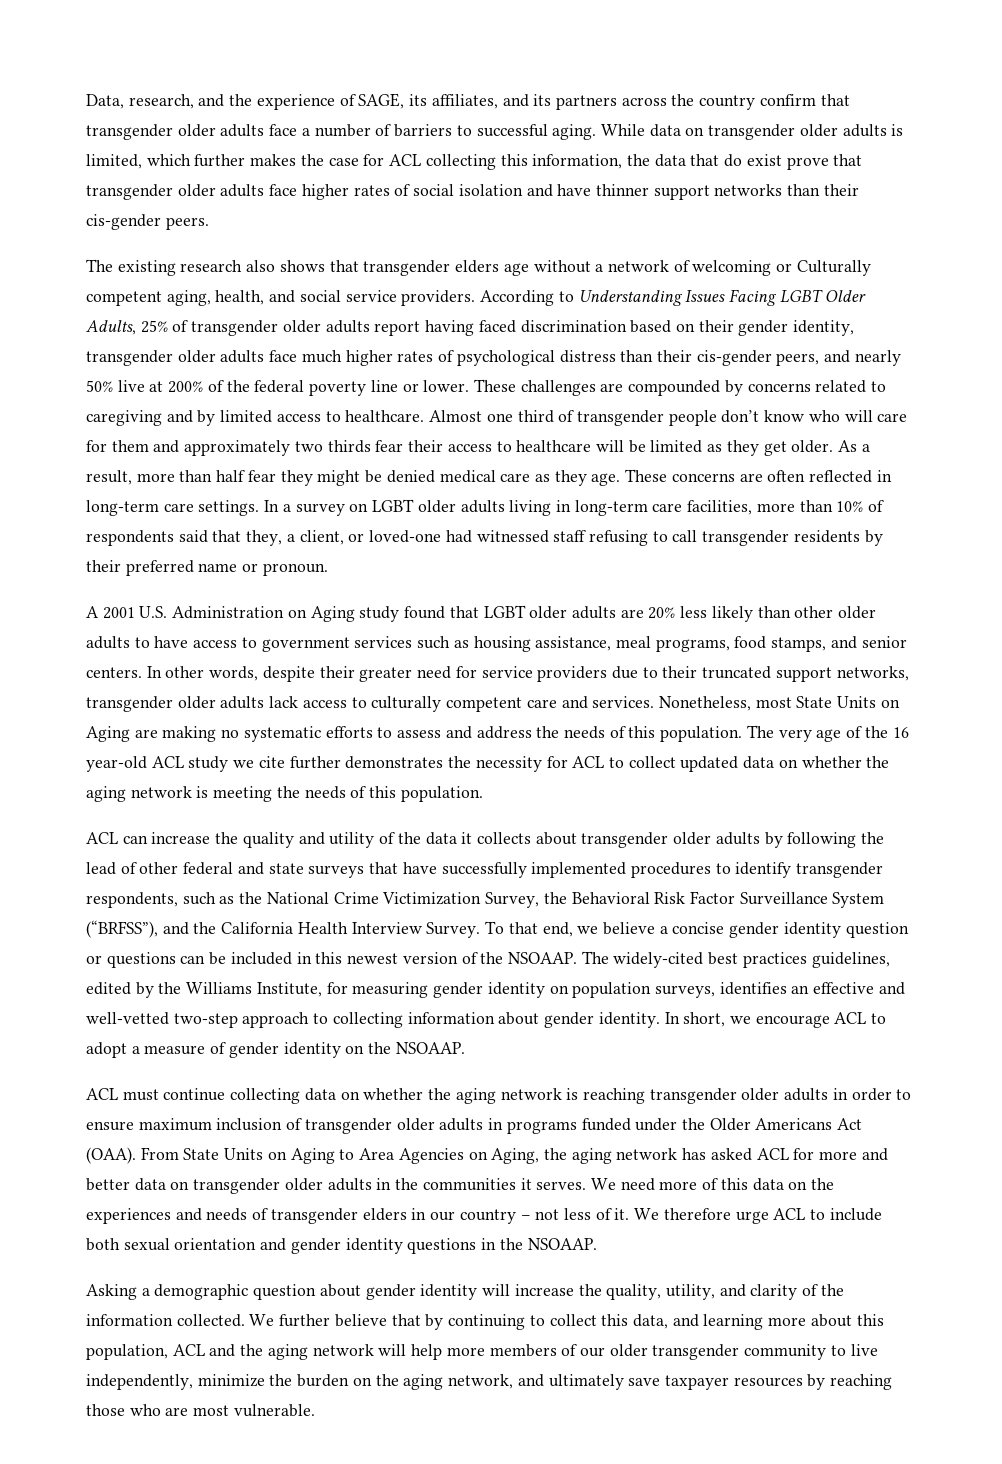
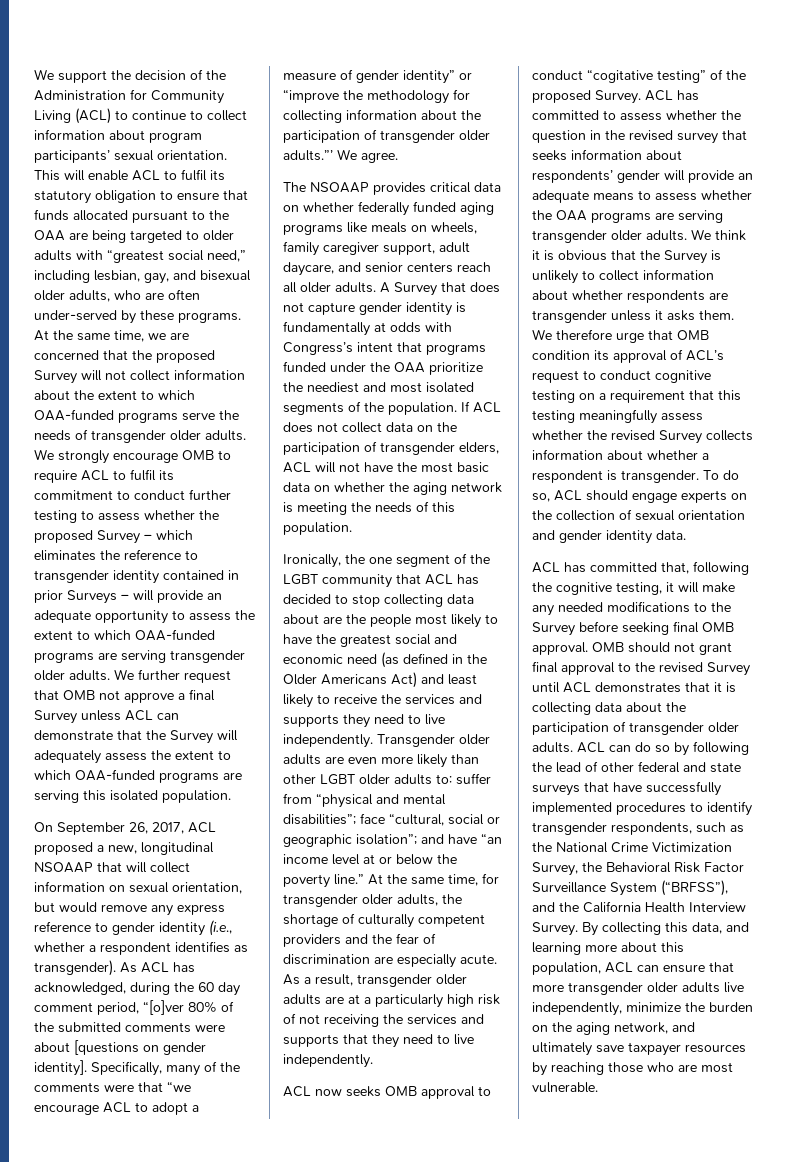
[86,93,850,110] [86,124,904,140] [86,154,863,170] [86,184,859,200] [86,214,209,230] [86,259,871,276] [86,289,867,306] [86,320,855,336] [86,350,901,366] [86,379,887,396] [86,410,908,426] [86,440,870,456] [86,469,892,486] [86,499,885,516] [86,530,883,546] [86,560,328,576] [86,605,877,622] [86,636,907,652] [86,666,909,682] [86,696,900,712] [86,725,909,742] [86,756,739,772] Data, research, and the experience of SAGE, its affiliates, and its partners across the country confirm that transgender older adults face a number of barriers to successful aging. While data on transgender older adults is limited, which further makes the case for ACL collecting this information, the data that do exist prove that transgender older adults face higher rates of social isolation and have thinner support networks than their cis-gender peers. // The existing research also shows that transgender elders age without a network of welcoming or Culturally competent aging, health, and social service providers. According to Understanding Issues Facing LGBT Older Adults, 25% of transgender older adults report having faced discrimination based on their gender identity, transgender older adults face much higher rates of psychological distress than their cis-gender peers, and nearly 50% live at 200% of the federal poverty line or lower. These challenges are compounded by concerns related to caregiving and by limited access to healthcare. Almost one third of transgender people don’t know who will care for them and approximately two thirds fear their access to healthcare will be limited as they get older. As a result, more than half fear they might be denied medical care as they age. These concerns are often reflected in long-term care settings. In a survey on LGBT older adults living in long-term care facilities, more than 10% of respondents said that they, a client, or loved-one had witnessed staff refusing to call transgender residents by their preferred name or pronoun. // A 2001 U.S. Administration on Aging study found that LGBT older adults are 20% less likely than other older adults to have access to government services such as housing assistance, meal programs, food stamps, and senior centers. In other words, despite their greater need for service providers due to their truncated support networks, transgender older adults lack access to culturally competent care and services. Nonetheless, most State Units on Aging are making no systematic efforts to assess and address the needs of this population. The very age of the 16 year-old ACL study we cite further demonstrates the necessity for ACL to collect updated -> [34,69,226,83] [34,89,224,104] [34,108,247,124] [34,129,202,143] [34,150,227,163] [34,169,225,181] [34,190,248,204] [34,209,229,223] [34,230,234,243] [34,249,246,263] [34,270,251,284] [34,289,200,302] [34,310,241,324] [34,330,189,342] [34,350,215,363] [34,369,245,384] [34,390,195,400] [34,409,239,423] [34,429,246,443] [34,449,231,464] [34,469,174,483] [34,489,231,500] [34,510,219,523] [34,530,193,544] [34,549,198,561] [34,570,239,584] [34,590,222,604] [34,610,255,624] [34,629,215,641] [34,650,245,663] [34,669,231,683] [34,689,215,703] [34,710,179,724] [34,730,238,744] [34,750,231,764] [34,769,242,783] [34,790,231,803] [34,822,216,835] [34,842,214,855] [34,862,190,873] [34,881,242,894] [34,902,225,916] [34,920,232,936] [34,941,248,955] [34,960,195,976] [34,982,240,996] [34,1000,234,1015] [34,1022,225,1033] [34,1040,206,1055] [34,1060,240,1076] [34,1081,191,1093] [34,1102,199,1115] [283,69,472,84] [283,89,470,104] [283,109,481,123] [283,129,490,143] [283,149,398,163] [283,182,501,195] [283,201,494,216] [283,222,477,235] [283,241,470,256] [283,262,491,276] [283,282,500,296] [283,302,466,316] [283,321,452,336] [283,342,486,355] [283,361,483,375] [283,382,474,393] [283,401,501,415] [283,422,457,433] [283,441,499,455] [283,462,489,473] We support the decision of the Administration for Community Living (ACL) to continue to collect information about program participants’ sexual orientation. This will enable ACL to fulfil its statutory obligation to ensure that funds allocated pursuant to the OAA are being targeted to older adults with “greatest social need,” including lesbian, gay, and bisexual older adults, who are often under-served by these programs. At the same time, we are concerned that the proposed Survey will not collect information about the extent to which OAA-funded programs serve the needs of transgender older adults. We strongly encourage OMB to require ACL to fulfil its commitment to conduct further testing to assess whether the proposed Survey – which eliminates the reference to transgender identity contained in prior Surveys – will provide an adequate opportunity to assess the extent to which OAA-funded programs are serving transgender older adults. We further request that OMB not approve a final Survey unless ACL can demonstrate that the Survey will adequately assess the extent to which OAA-funded programs are serving this isolated population. // On September 26, 2017, ACL proposed a new, longitudinal NSOAAP that will collect information on sexual orientation, but would remove any express reference to gender identity (i.e., whether a respondent identifies as transgender). As ACL has acknowledged, during the 60 day comment period, “[o]ver 80% of the submitted comments were about [questions on gender identity]. Specifically, many of the comments were that “we encourage ACL to adopt a measure of gender identity” or “improve the methodology for collecting information about the participation of transgender older adults.”’ We agree. // The NSOAAP provides critical data on whether federally funded aging programs like meals on wheels, family caregiver support, adult daycare, and senior centers reach all older adults. A Survey that does not capture gender identity is fundamentally at odds with Congress’s intent that programs funded under the OAA prioritize the neediest and most isolated segments of the population. If ACL does not collect data on the participation of transgender elders, ACL will not have the most basic
[86,832,760,848] ACL can increase the quality and utility of the data it collects about transgender older adults -> [283,553,490,568] [283,574,479,588] [283,594,474,607] [283,614,498,628] [283,634,457,647] [283,652,487,668] [283,672,477,688] [283,694,482,708] [283,714,445,728] [283,734,490,748] [283,754,479,768] [283,773,491,785] [283,793,446,808] [283,813,500,826] [283,833,502,847] [283,854,457,865] [283,873,499,888] [283,894,462,907] [283,913,485,928] [283,933,436,947] [283,954,497,968] [283,974,467,987] [283,994,500,1008] [283,1013,484,1027] [283,1034,474,1048] [283,1054,373,1068] [283,1086,491,1099] [532,69,746,83] [532,90,699,104] [532,110,741,121] [532,130,747,144] [532,149,682,161] [532,170,753,183] [532,190,752,203] [532,210,723,223] [532,229,746,243] [532,250,721,264] [532,269,714,284] [532,290,728,303] [532,310,734,323] [532,329,709,343] [532,349,724,363] [532,370,711,383] [532,390,741,403] [532,409,703,424] [532,430,753,444] [532,449,709,460] [532,470,739,483] [532,490,747,503] [532,509,745,521] [532,530,686,544] [532,561,749,575] [532,582,735,595] [532,601,731,616] [532,621,734,636] [532,642,732,655] [532,661,750,676] [532,682,736,693] [532,702,686,715] [532,721,739,735] [532,742,670,753] Ironically, the one segment of the LGBT community that ACL has decided to stop collecting data about are the people most likely to have the greatest social and economic need (as defined in the Older Americans Act) and least likely to receive the services and supports they need to live independently. Transgender older adults are even more likely than other LGBT older adults to: suffer from “physical and mental disabilities”; face “cultural, social or geographic isolation”; and have “an income level at or below the poverty line.” At the same time, for transgender older adults, the shortage of culturally competent providers and the fear of discrimination are especially acute. As a result, transgender older adults are at a particularly high risk of not receiving the services and supports that they need to live independently. // ACL now seeks OMB approval to conduct “cogitative testing” of the proposed Survey. ACL has committed to assess whether the question in the revised survey that seeks information about respondents’ gender will provide an adequate means to assess whether the OAA programs are serving transgender older adults. We think it is obvious that the Survey is unlikely to collect information about whether respondents are transgender unless it asks them. We therefore urge that OMB condition its approval of ACL’s request to conduct cognitive testing on a requirement that this testing meaningfully assess whether the revised Survey collects information about whether a respondent is transgender. To do so, ACL should engage experts on the collection of sexual orientation and gender identity data. // ACL has committed that, following the cognitive testing, it will make any needed modifications to the Survey before seeking final OMB approval. OMB should not grant final approval to the revised Survey until ACL demonstrates that it is collecting data about the participation of transgender older adults. ACL can do so
[485,921,909,938] [86,951,890,968] [86,982,905,998] [86,1012,887,1028] [86,1042,465,1058] [86,1088,912,1104] [86,1118,863,1134] [86,1147,888,1164] [86,1178,835,1194] [86,1208,882,1224] [86,1238,597,1254] [86,1284,844,1300] [86,1314,597,1330] To that end, we believe a concise gender identity question or questions can be included in this newest version of the NSOAAP. The widely-cited best practices guidelines, edited by the Williams Institute, for measuring gender identity on population surveys, identifies an effective and well-vetted two-step approach to collecting information about gender identity. In short, we encourage ACL to adopt a measure of gender identity on the NSOAAP. // ACL must continue collecting data on whether the aging network is reaching transgender older adults in order to ensure maximum inclusion of transgender older adults in programs funded under the Older Americans Act (OAA). From State Units on Aging to Area Agencies on Aging, the aging network has asked ACL for more and better data on transgender older adults in the communities it serves. We need more of this data on the experiences and needs of transgender elders in our country – not less of it. We therefore urge ACL to include both sexual orientation and gender identity questions in the NSOAAP. // Asking a demographic question about gender identity will increase the quality, utility, and clarity of the information collected. We further believe that by continuing to collect -> [582,922,661,936] By collecting
[209,1344,846,1360] and the aging network will help more members of our older transgender community to -> [637,962,734,973] [532,982,720,995] can ensure that more transgender older adults

